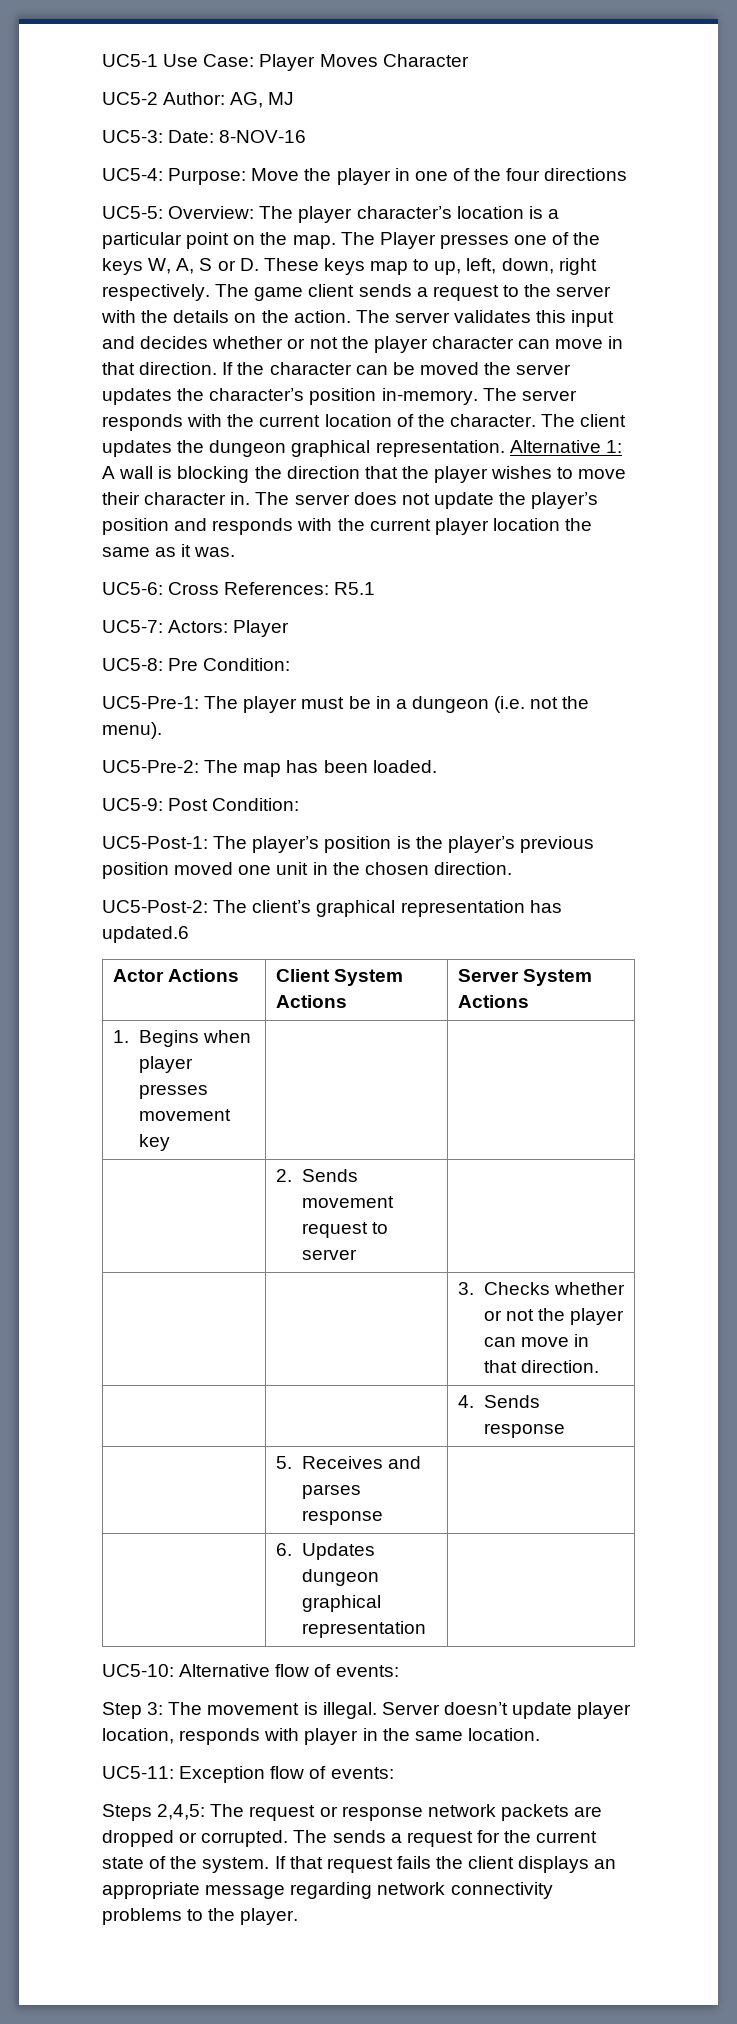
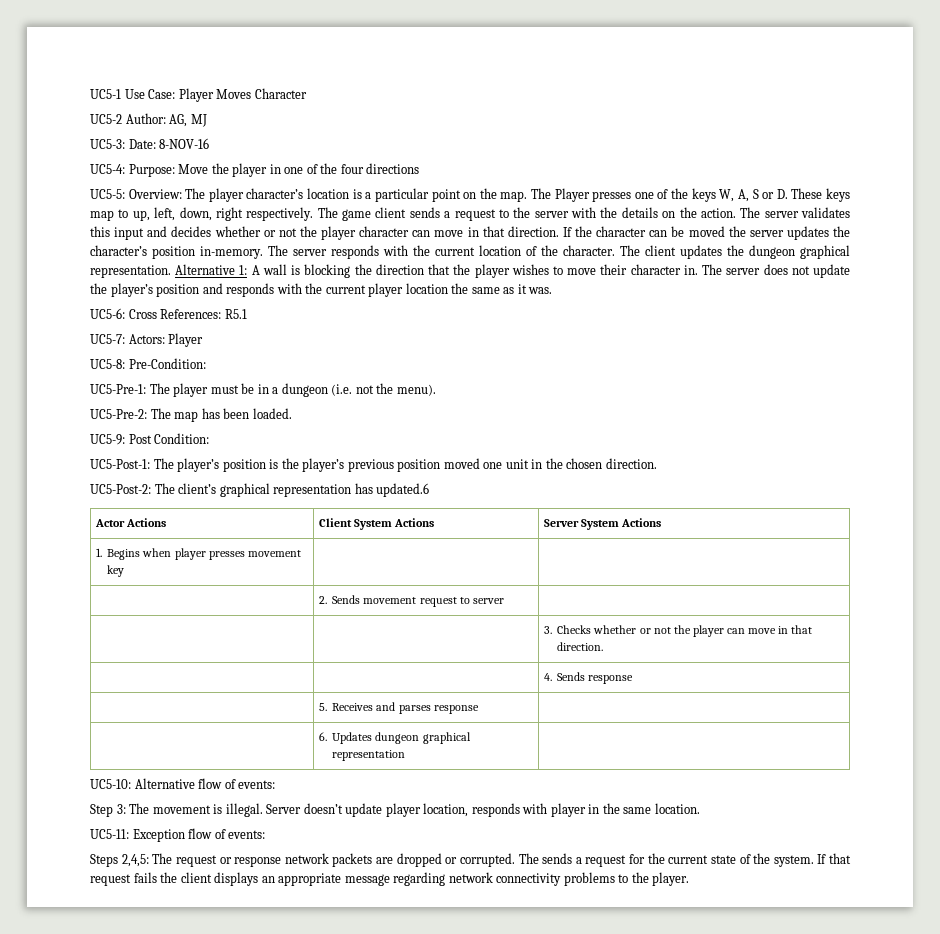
[168,658,291,671] Pre Condition: -> [128,358,206,369] Pre-Condition:

